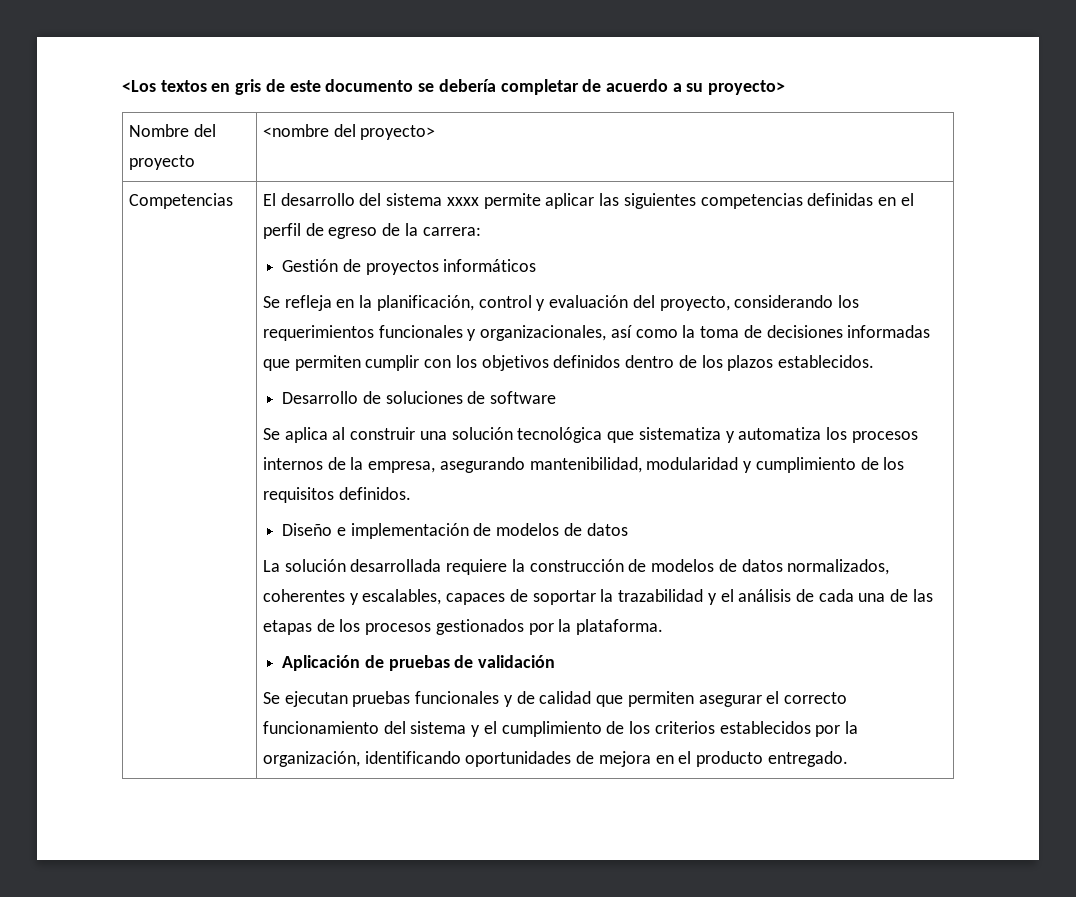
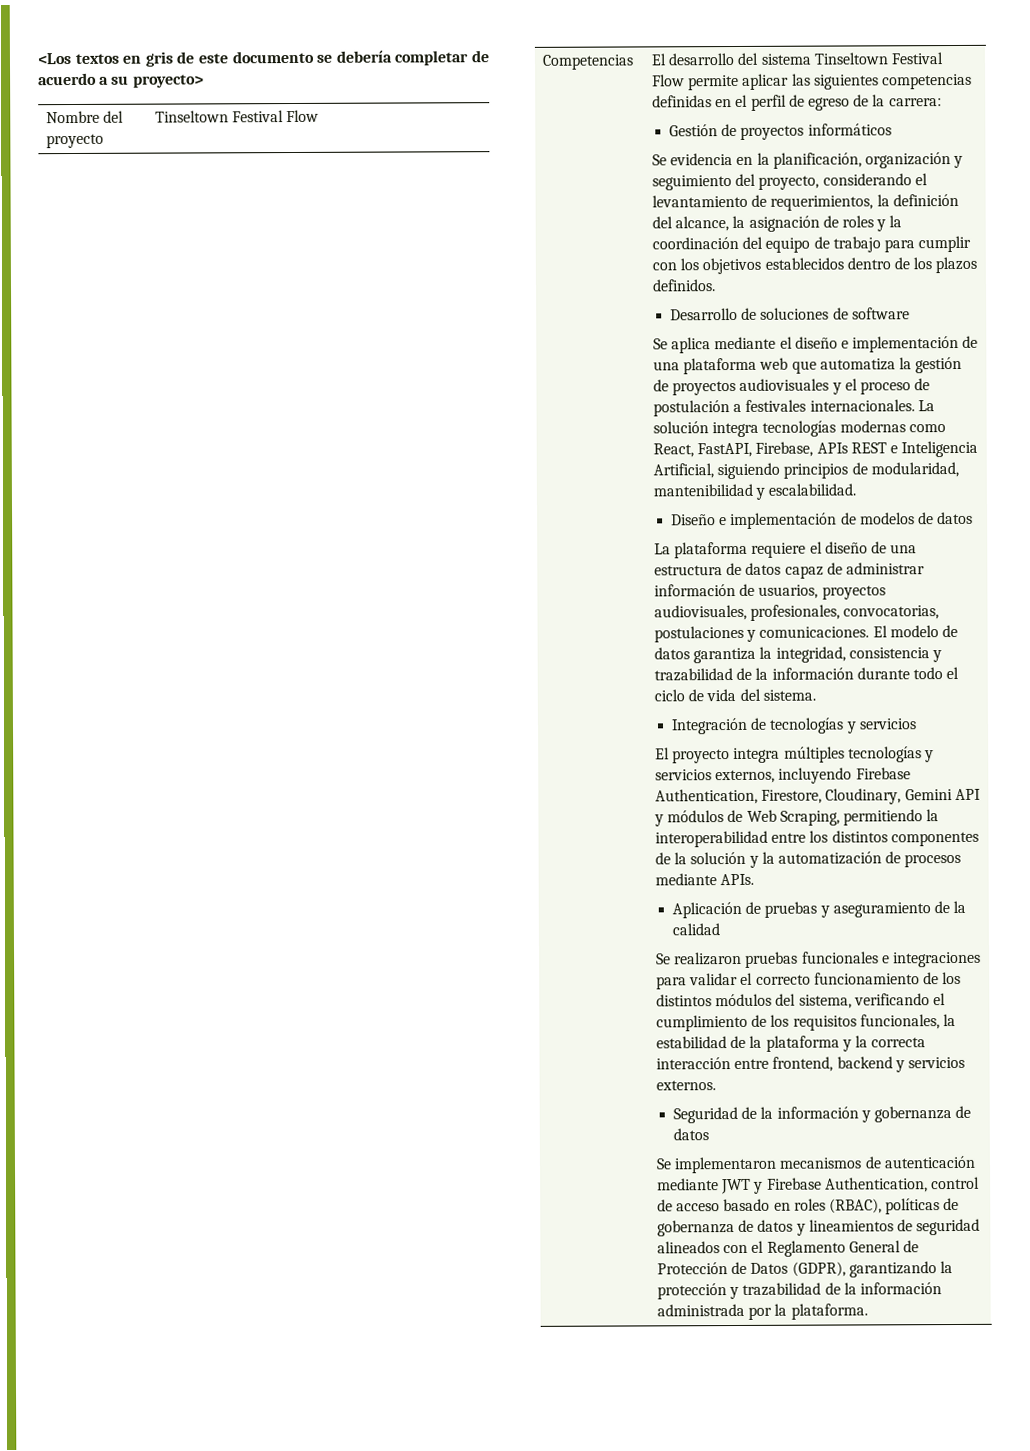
[263,124,436,140] <nombre del proyecto> -> [155,109,320,123] Tinseltown Festival Flow
[446,197,479,206] xxxx -> [813,52,944,65] [652,74,686,87] Tinseltown Festival Flow
[284,295,332,311] refleja -> [670,153,734,166] evidencia
[478,295,860,311] [263,325,931,341] [263,355,361,371] control y evaluación del proyecto, considerando los requerimientos funcionales y organizacionales, así como la toma de decisiones informadas que permiten -> [864,152,964,169] [652,173,928,191] [652,193,959,211] [652,215,903,232] [652,236,915,253] organización y seguimiento del proyecto, considerando el levantamiento de requerimientos, la definición del alcance, la asignación de roles y la coordinación del equipo de trabajo para
[553,355,621,368] definidos -> [764,257,844,270] establecidos
[778,355,875,368] establecidos. -> [652,279,717,292] definidos.
[332,427,918,443] [263,457,905,473] [263,487,411,503] al construir una solución tecnológica que sistematiza y automatiza los procesos internos de la empresa, asegurando mantenibilidad, modularidad y cumplimiento de los requisitos definidos. -> [714,335,979,353] [653,356,963,375] [653,378,931,396] [653,399,935,417] [653,420,946,438] [653,440,979,458] [653,461,959,480] [653,483,857,500] mediante el diseño e implementación de una plataforma web que automatiza la gestión de proyectos audiovisuales y el proceso de postulación a festivales internacionales. La solución integra tecnologías modernas como React, FastAPI, Firebase, APIs REST e Inteligencia Artificial, siguiendo principios de modularidad, mantenibilidad y escalabilidad.
[284,559,890,575] [263,589,933,605] [263,619,664,635] [282,655,556,671] [263,691,348,707] solución desarrollada requiere la construcción de modelos de datos normalizados, coherentes y escalables, capaces de soportar la trazabilidad y el análisis de cada una de las etapas de los procesos gestionados por la plataforma. // Aplicación de pruebas de validación // Se ejecutan -> [674,541,918,559] [654,562,925,579] [654,583,886,600] [654,604,940,621] [654,624,958,643] [654,646,942,664] [654,666,960,682] [654,688,816,702] [671,717,917,735] [655,746,934,764] [655,767,911,784] [655,788,981,805] [654,809,940,827] [655,830,979,848] [655,851,962,868] [655,873,755,886] [672,900,967,919] [672,923,721,936] [656,951,743,966] plataforma requiere el diseño de una estructura de datos capaz de administrar información de usuarios, proyectos audiovisuales, profesionales, convocatorias, postulaciones y comunicaciones. El modelo de datos garantiza la integridad, consistencia y trazabilidad de la información durante todo el ciclo de vida del sistema. // Integración de tecnologías y servicios // El proyecto integra múltiples tecnologías y servicios externos, incluyendo Firebase Authentication, Firestore, Cloudinary, Gemini API y módulos de Web Scraping, permitiendo la interoperabilidad entre los distintos componentes de la solución y la automatización de procesos mediante APIs. // Aplicación de pruebas y aseguramiento de la calidad // Se realizaron
[503,691,848,707] [263,721,859,737] [263,751,848,767] y de calidad que permiten asegurar el correcto funcionamiento del sistema y el cumplimiento de los criterios establecidos por la organización, identificando oportunidades de mejora en el producto entregado. -> [881,951,981,968] [656,971,962,990] [656,993,946,1009] [656,1014,956,1032] [656,1035,927,1052] [656,1056,965,1073] [656,1080,717,1091] [673,1105,972,1124] [673,1128,710,1141] [656,1155,976,1174] [657,1176,980,1195] [657,1197,960,1215] [657,1218,981,1237] [657,1240,919,1257] [657,1261,953,1278] [657,1282,942,1300] [657,1303,868,1320] e integraciones para validar el correcto funcionamiento de los distintos módulos del sistema, verificando el cumplimiento de los requisitos funcionales, la estabilidad de la plataforma y la correcta interacción entre frontend, backend y servicios externos. // Seguridad de la información y gobernanza de datos // Se implementaron mecanismos de autenticación mediante JWT y Firebase Authentication, control de acceso basado en roles (RBAC), políticas de gobernanza de datos y lineamientos de seguridad alineados con el Reglamento General de Protección de Datos (GDPR), garantizando la protección y trazabilidad de la información administrada por la plataforma.

